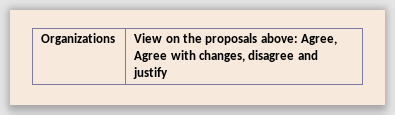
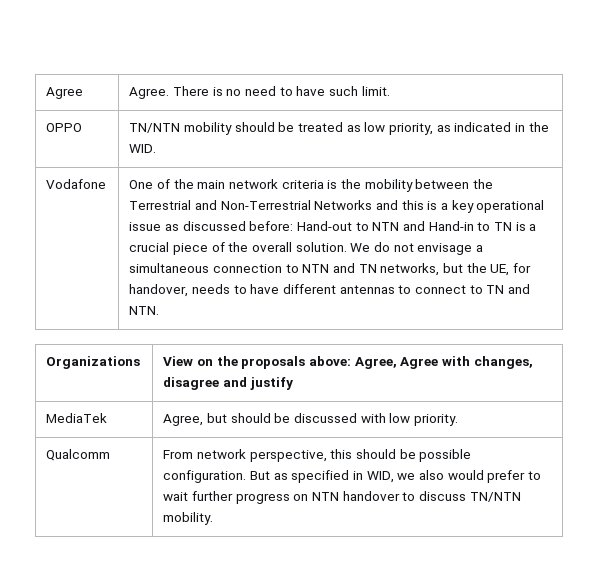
(41, 39) none -> [46,87,84,99] [129,86,390,99] [46,123,83,132] [129,122,549,135] [129,144,157,153] [46,179,107,189] [129,179,493,192] [129,200,545,213] [129,221,537,231] [129,242,483,255] [129,263,531,276] [129,284,530,297] [129,306,160,315] Agree | Agree. There is no need to have such limit. // OPPO | TN/NTN mobility should be treated as low priority, as indicated in the WID. // Vodafone | One of the main network criteria is the mobility between the Terrestrial and Non-Terrestrial Networks and this is a key operational issue as discussed before: Hand-out to NTN and Hand-in to TN is a crucial piece of the overall solution. We do not envisage a simultaneous connection to NTN and TN networks, but the UE, for handover, needs to have different antennas to connect to TN and NTN. //
(169, 73) none -> [46,413,108,423] [163,413,458,426] [46,449,111,461] [163,449,472,462] [163,470,541,483] [163,491,521,504] [163,512,214,525] // MediaTek | Agree, but should be discussed with low priority. // Qualcomm | From network perspective, this should be possible configuration. But as specified in WID, we also would prefer to wait further progress on NTN handover to discuss TN/NTN mobility.

